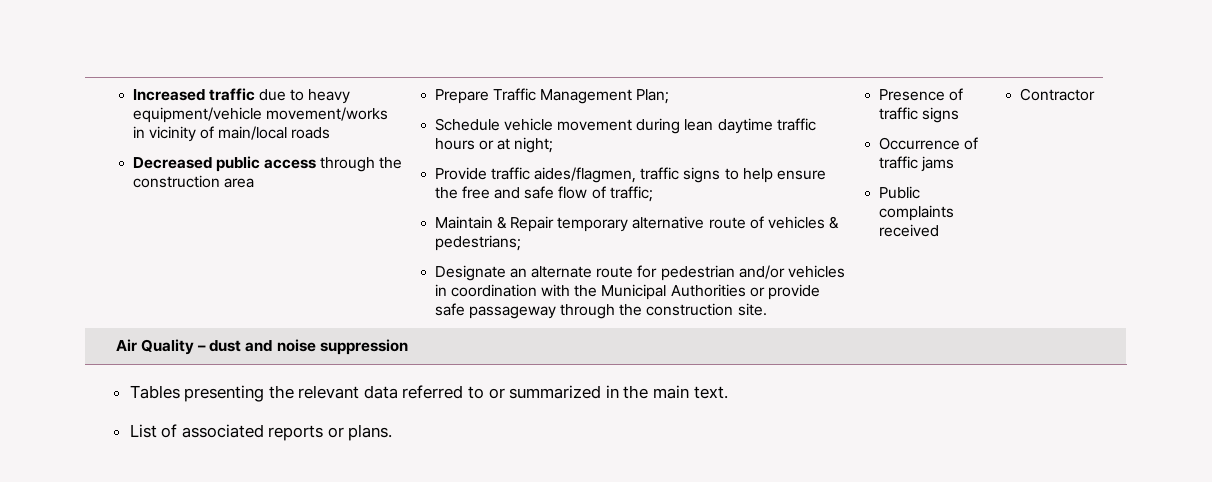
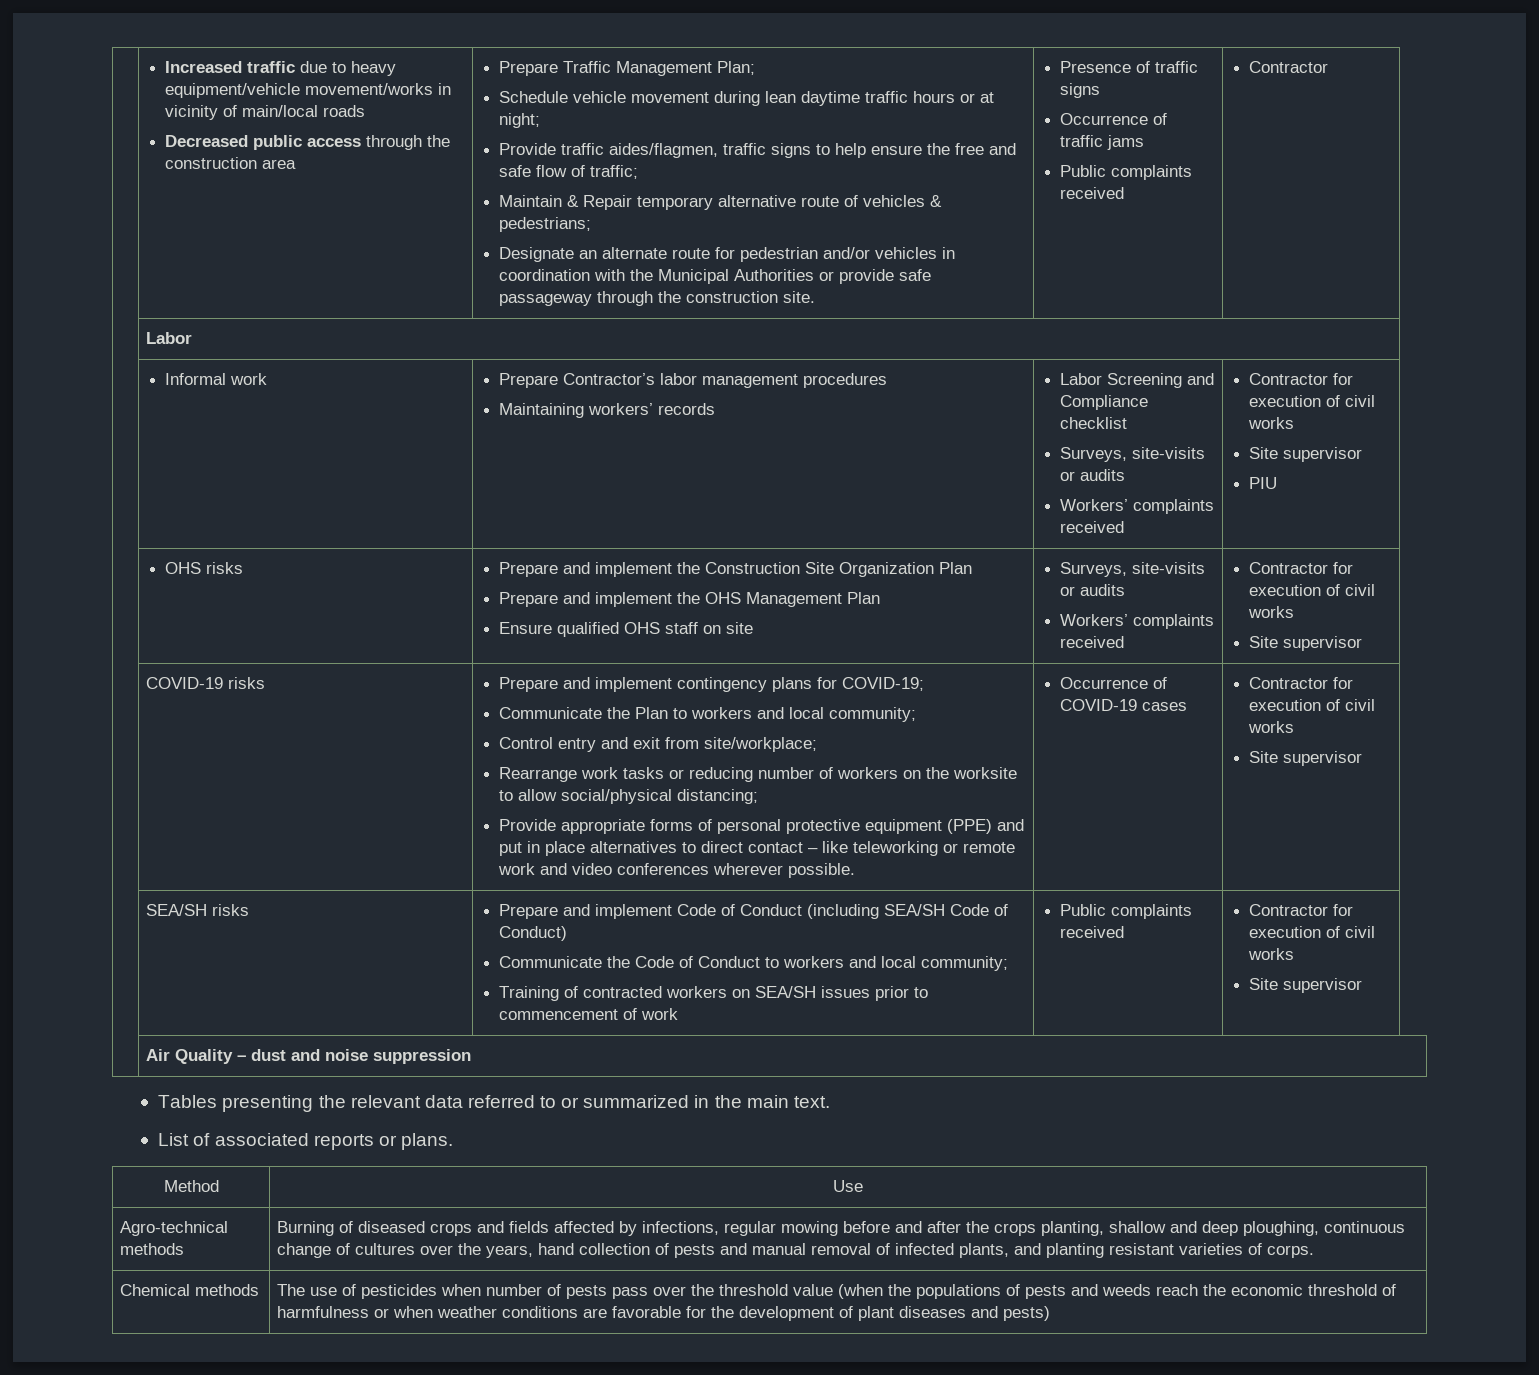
(1095, 94) none -> [146,332,193,344] [164,373,267,385] [498,373,887,388] [498,403,715,418] [1059,373,1214,388] [1059,395,1148,410] [1059,417,1127,429] [1059,447,1205,462] [1059,469,1125,481] [1059,499,1214,514] [1059,521,1124,533] [1248,373,1353,385] [1248,395,1375,407] [1247,417,1294,429] [1248,447,1362,462] [1248,477,1277,489] [164,562,243,574] [498,562,972,577] [498,592,880,607] [498,622,753,637] [1059,562,1205,577] [1059,584,1125,596] [1059,614,1214,629] [1059,636,1124,648] [1248,562,1353,574] [1248,584,1375,596] [1247,606,1294,618] [1248,636,1362,651] [146,677,266,689] [498,677,924,692] [498,707,916,722] [498,737,817,752] [498,767,1017,782] [498,789,758,804] [498,819,1024,834] [498,841,1015,856] [497,863,855,878] [1059,677,1167,689] [1059,699,1187,711] [1248,677,1353,689] [1248,699,1375,711] [1247,721,1294,733] [1248,751,1362,766] [146,904,250,916] [498,904,1008,919] [498,926,567,941] [498,956,1008,971] [498,986,928,1001] [498,1008,678,1020] [1059,904,1192,919] [1059,926,1124,938] [1248,904,1353,916] [1248,926,1375,938] [1247,948,1294,960] [1248,978,1362,993] // | Labor // | Informal work | Prepare Contractor’s labor management procedures // Maintaining workers’ records | Labor Screening and Compliance checklist // Surveys, site-visits or audits // Workers’ complaints received | Contractor for execution of civil works // Site supervisor // PIU // | OHS risks | Prepare and implement the Construction Site Organization Plan // Prepare and implement the OHS Management Plan // Ensure qualified OHS staff on site | Surveys, site-visits or audits // Workers’ complaints received | Contractor for execution of civil works // Site supervisor // | COVID-19 risks | Prepare and implement contingency plans for COVID-19; // Communicate the Plan to workers and local community; // Control entry and exit from site/workplace; // Rearrange work tasks or reducing number of workers on the worksite to allow social/physical distancing; // Provide appropriate forms of personal protective equipment (PPE) and put in place alternatives to direct contact – like teleworking or remote work and video conferences wherever possible. | Occurrence of COVID-19 cases | Contractor for execution of civil works // Site supervisor // | SEA/SH risks | Prepare and implement Code of Conduct (including SEA/SH Code of Conduct) // Communicate the Code of Conduct to workers and local community; // Training of contracted workers on SEA/SH issues prior to commencement of work | Public complaints received | Contractor for execution of civil works // Site supervisor
(393, 432) none -> [163,1180,219,1192] [833,1180,863,1192] [120,1221,229,1236] [120,1243,185,1255] [277,1221,1406,1236] [277,1243,1315,1258] [120,1284,260,1296] [277,1284,1397,1299] [277,1306,1051,1321] // Method | Use // Agro-technical methods | Burning of diseased crops and fields affected by infections, regular mowing before and after the crops planting, shallow and deep ploughing, continuous change of cultures over the years, hand collection of pests and manual removal of infected plants, and planting resistant varieties of corps. // Chemical methods | The use of pesticides when number of pests pass over the threshold value (when the populations of pests and weeds reach the economic threshold of harmfulness or when weather conditions are favorable for the development of plant diseases and pests)

